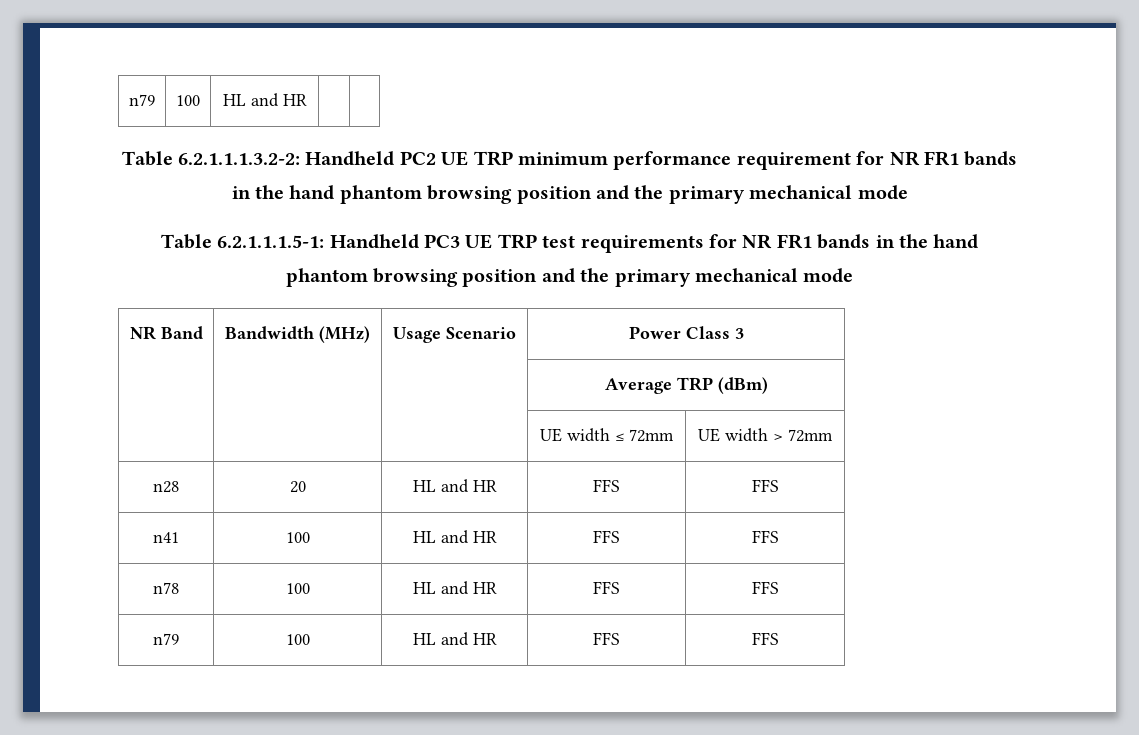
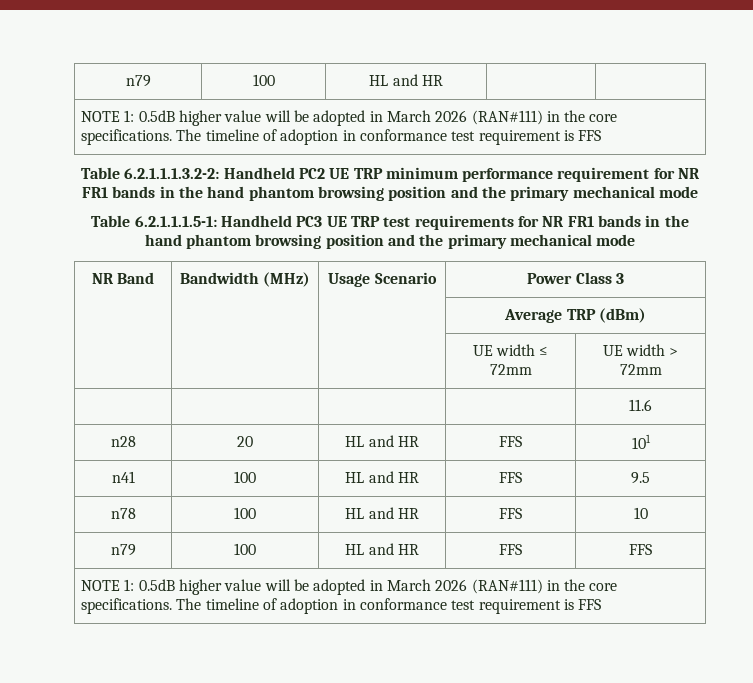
(307, 100) none -> [81,110,618,126] [81,129,602,145] // NOTE 1: 0.5dB higher value will be adopted in March 2026 (RAN#111) in the core specifications. The timeline of adoption in conformance test requirement is FFS
(833, 435) none -> [629,399,652,411] // | | | | 11.6
[751,479,779,492] FFS -> [631,434,651,449] 101
[751,530,779,543] FFS -> [631,472,650,484] 9.5
[751,581,779,594] FFS -> [633,507,648,519] 10
(779, 638) none -> [81,579,618,595] [81,598,602,614] // NOTE 1: 0.5dB higher value will be adopted in March 2026 (RAN#111) in the core specifications. The timeline of adoption in conformance test requirement is FFS

